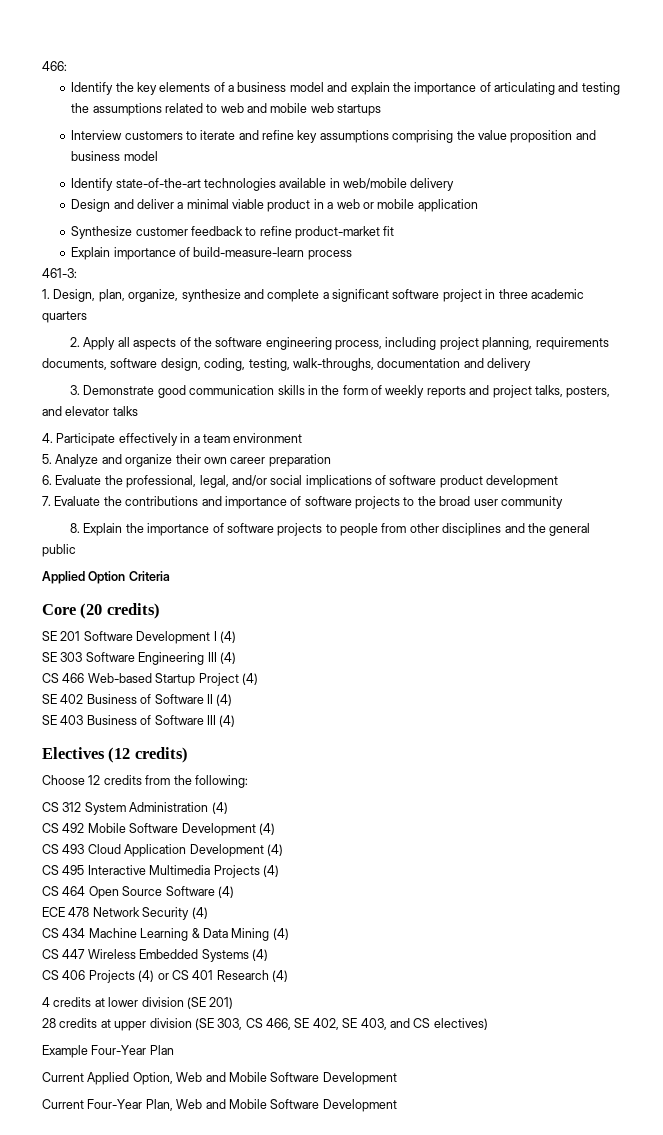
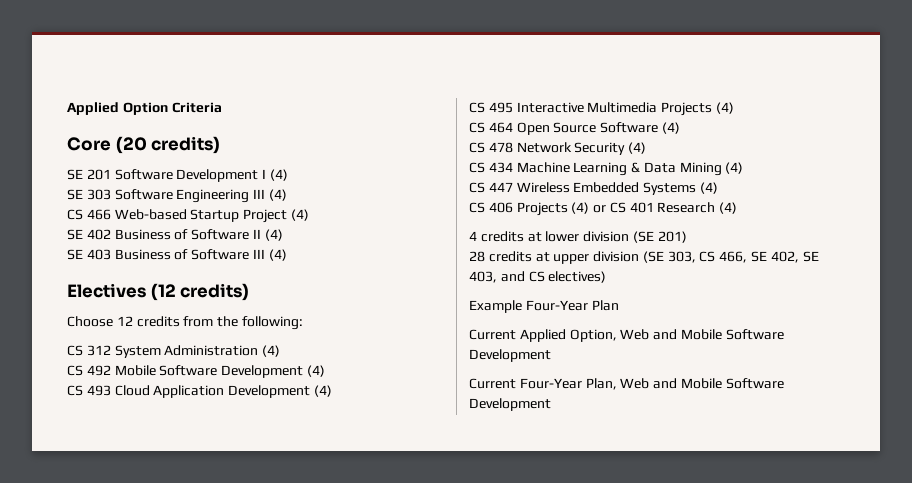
[42,61,67,71] [71,82,620,95] [71,103,382,116] [71,130,596,143] [71,151,158,161] [71,178,455,191] [71,199,478,212] [71,226,395,239] [71,247,352,260] [42,268,77,278] [42,289,584,302] [42,311,87,323] [70,337,609,350] [42,358,531,371] [70,385,611,398] [42,406,138,416] [42,433,303,446] [42,454,331,467] [42,475,559,488] [42,496,563,509] [70,523,591,536] [42,544,76,557] 466: // Identify the key elements of a business model and explain the importance of articulating and testing the assumptions related to web and mobile web startups // Interview customers to iterate and refine key assumptions comprising the value proposition and business model // Identify state-of-the-art technologies available in web/mobile delivery // Design and deliver a minimal viable product in a web or mobile application // Synthesize customer feedback to refine product-market fit // Explain importance of build-measure-learn process // 461-3: // 1. Design, plan, organize, synthesize and complete a significant software project in three academic quarters // 2. Apply all aspects of the software engineering process, including project planning, requirements documents, software design, coding, testing, walk-throughs, documentation and delivery // 3. Demonstrate good communication skills in the form of weekly reports and project talks, posters, and elevator talks // 4. Participate effectively in a team environment // 5. Analyze and organize their own career preparation // 6. Evaluate the professional, legal, and/or social implications of software product development // 7. Evaluate the contributions and importance of software projects to the broad user community // 8. Explain the importance of software projects to people from other disciplines and the general public // -> (67, 108) none
[42,907,65,917] ECE -> [469,142,485,153] CS

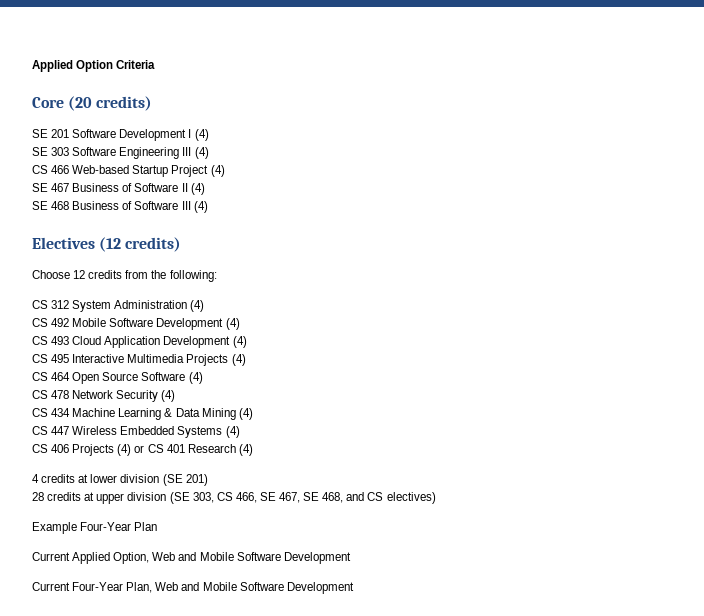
[86,229,111,240] 402 -> [51,183,70,192] 467
[86,249,111,260] 403 -> [51,201,70,210] 468
[770,251,819,263] [469,271,497,283] 402, SE 403, -> [279,492,344,503] 467, SE 468,

